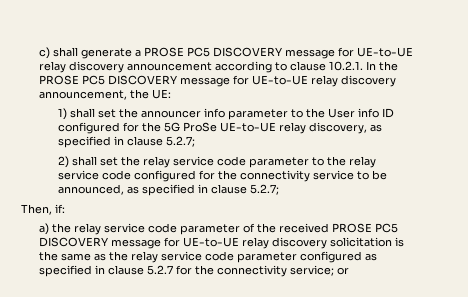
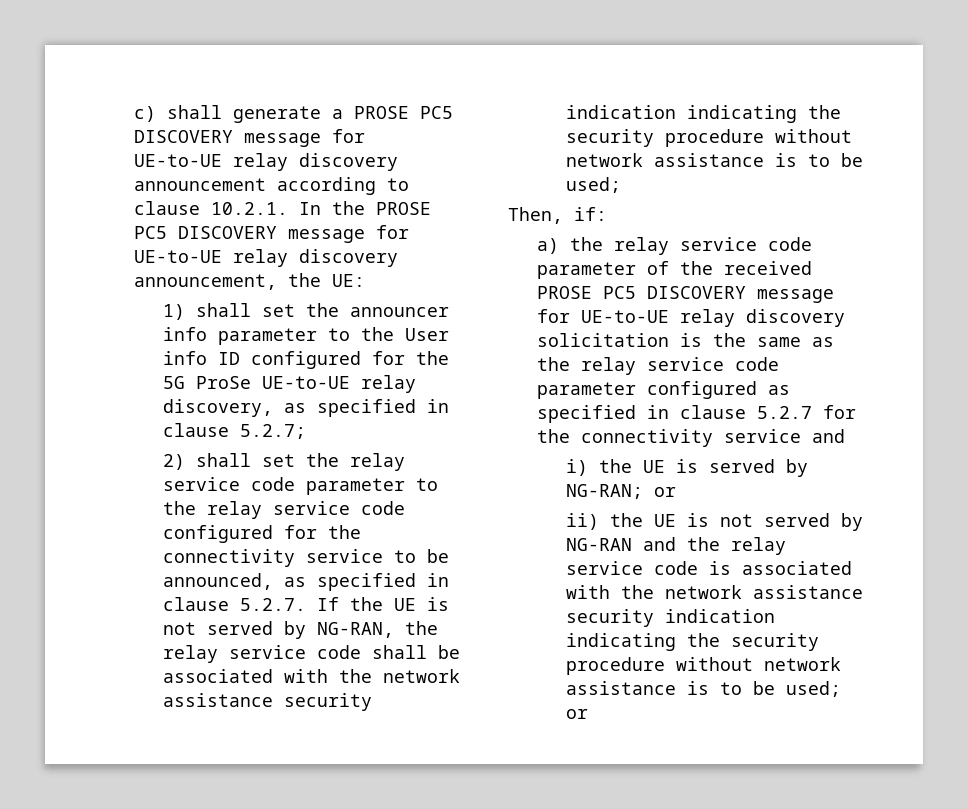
[249,184,279,195] 5.2.7; -> [239,597,449,611] [162,621,438,639] [162,645,460,663] [162,669,460,683] [162,693,372,711] [565,105,841,123] [565,129,852,147] [565,153,863,167] [565,177,621,193] 5.2.7. If the UE is not served by NG-RAN, the relay service code shall be associated with the network assistance security indication indicating the security procedure without network assistance is to be used;
[290,265,335,276] service; -> [723,429,845,443] [565,459,808,477] [565,484,676,499] [565,513,863,531] [565,537,786,555] [565,561,852,575] [565,585,863,599] [565,609,775,627] [565,633,819,651] [565,657,841,675] [565,681,841,697] service and // i) the UE is served by NG-RAN; or // ii) the UE is not served by NG-RAN and the relay service code is associated with the network assistance security indication indicating the security procedure without network assistance is to be used;

